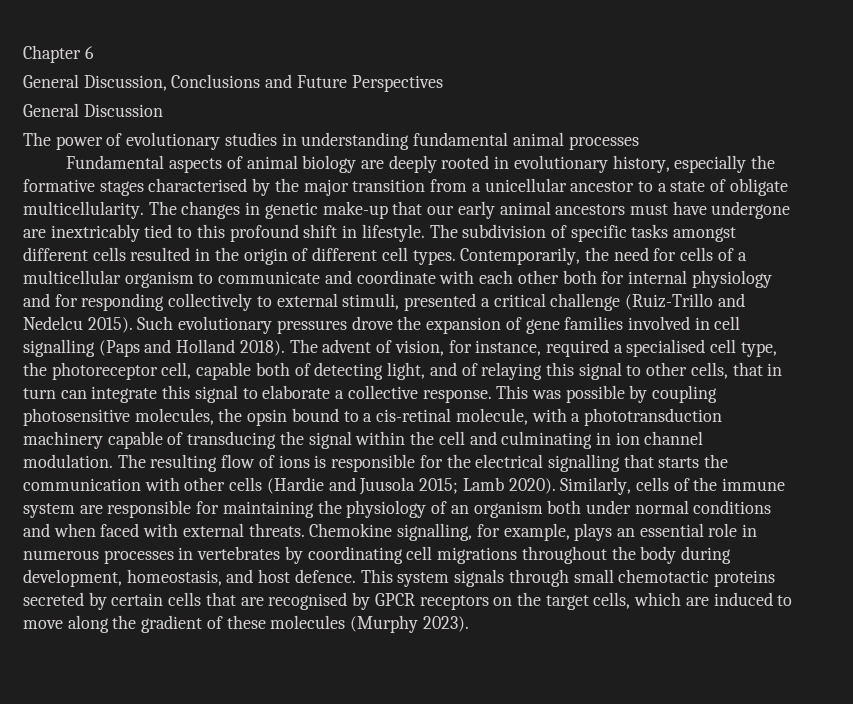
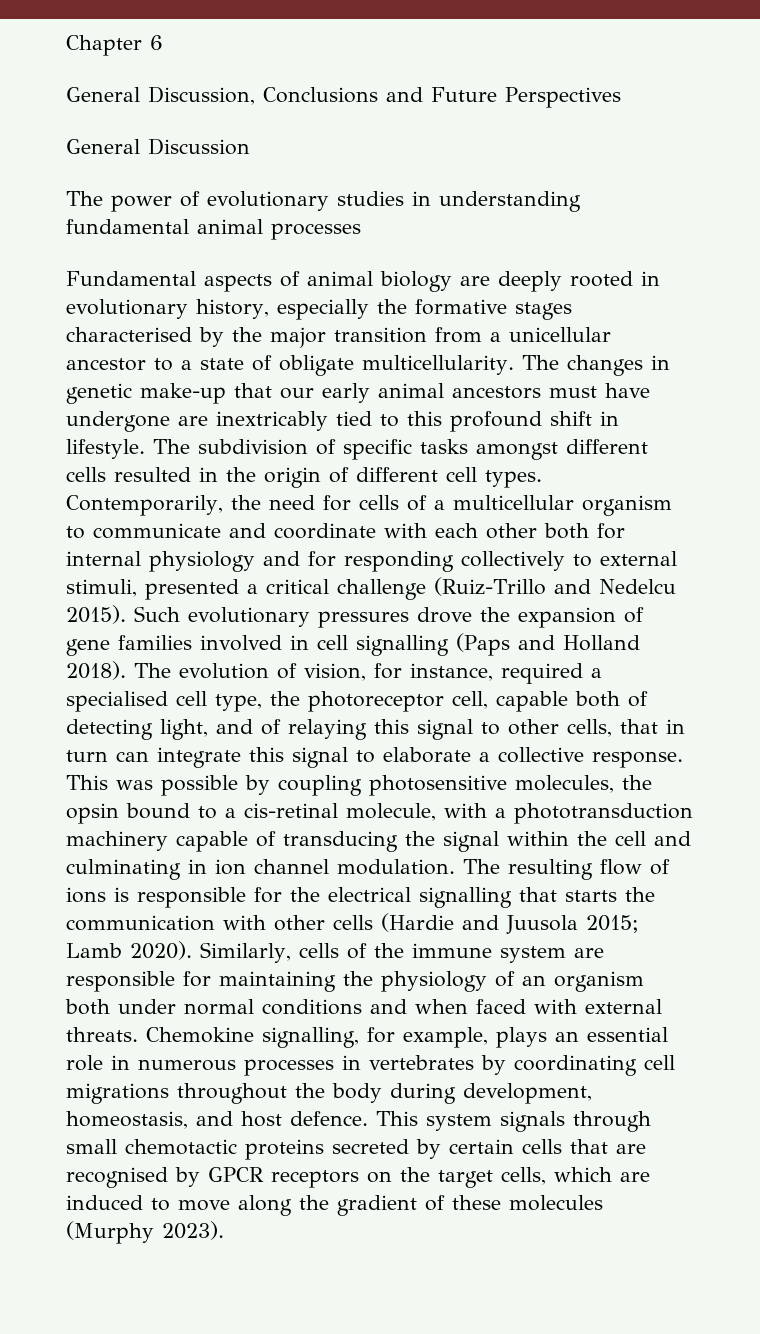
[322,339,372,353] advent -> [179,663,269,679] evolution

